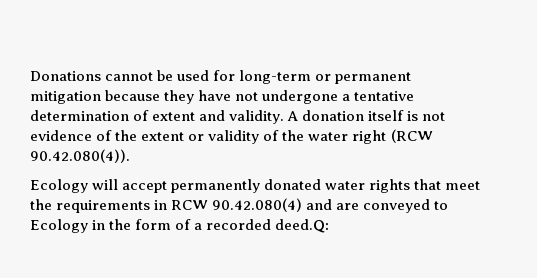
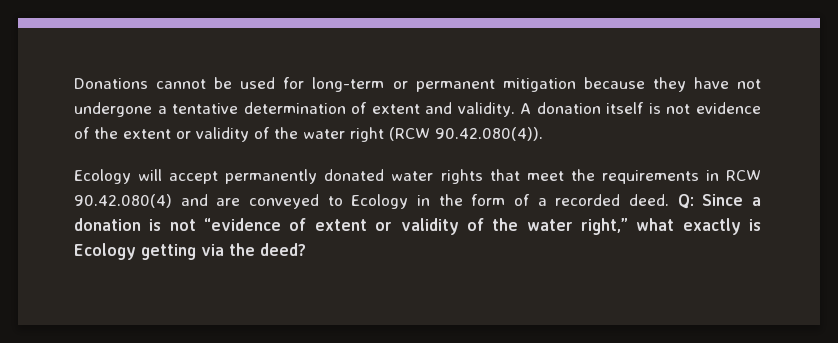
[275,219,330,233] deed.Q: -> [629,194,761,209] [74,218,761,235] [74,243,306,260] deed. Q: Since a donation is not “evidence of extent or validity of the water right,” what exactly is Ecology getting via the deed?

